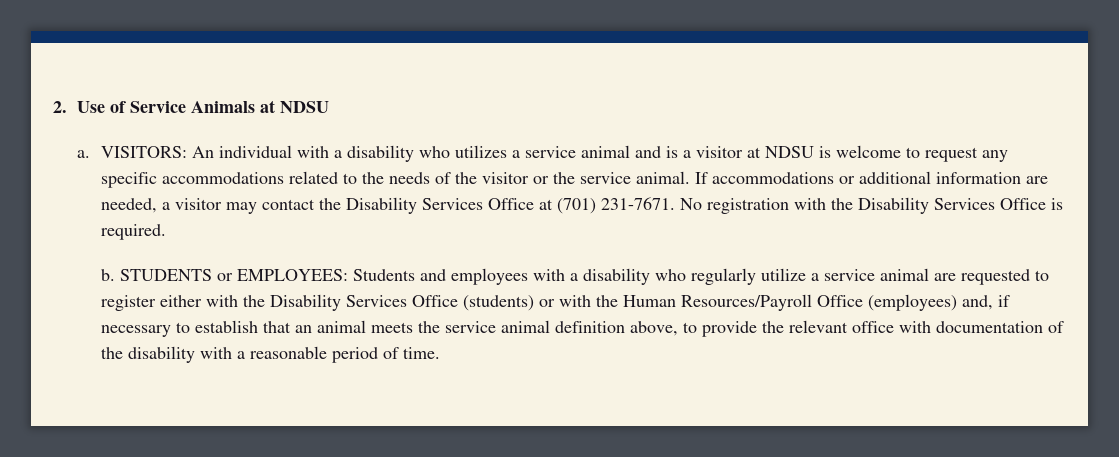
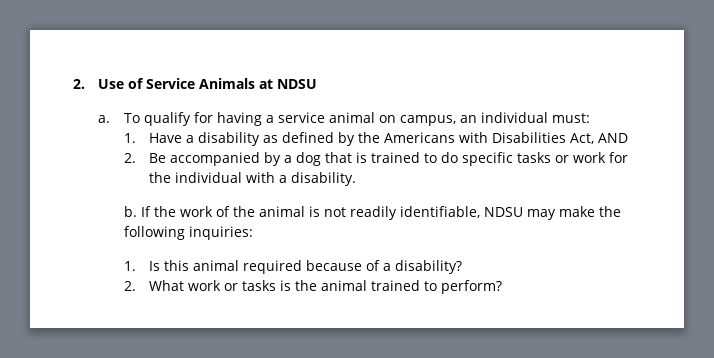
[101,145,1009,162] [101,171,1049,188] [101,197,1064,214] [101,224,167,240] [101,268,1050,285] [101,294,1011,311] [101,320,1065,337] [101,346,441,363] VISITORS: An individual with a disability who utilizes a service animal and is a visitor at NDSU is welcome to request any specific accommodations related to the needs of the visitor or the service animal. If accommodations or additional information are needed, a visitor may contact the Disability Services Office at (701) 231-7671. No registration with the Disability Services Office is required. // b. STUDENTS or EMPLOYEES: Students and employees with a disability who regularly utilize a service animal are requested to register either with the Disability Services Office (students) or with the Human Resources/Payroll Office (employees) and, if necessary to establish that an animal meets the service animal definition above, to provide the relevant office with documentation of the disability with a reasonable period of time. -> [123,112,590,126] [123,132,629,146] [123,152,629,166] [149,172,357,186] [123,206,621,220] [123,226,253,240] [123,260,463,274] [123,280,503,294] To qualify for having a service animal on campus, an individual must: // 1. Have a disability as defined by the Americans with Disabilities Act, AND // 2. Be accompanied by a dog that is trained to do specific tasks or work for the individual with a disability. // b. If the work of the animal is not readily identifiable, NDSU may make the following inquiries: // 1. Is this animal required because of a disability? // 2. What work or tasks is the animal trained to perform?

